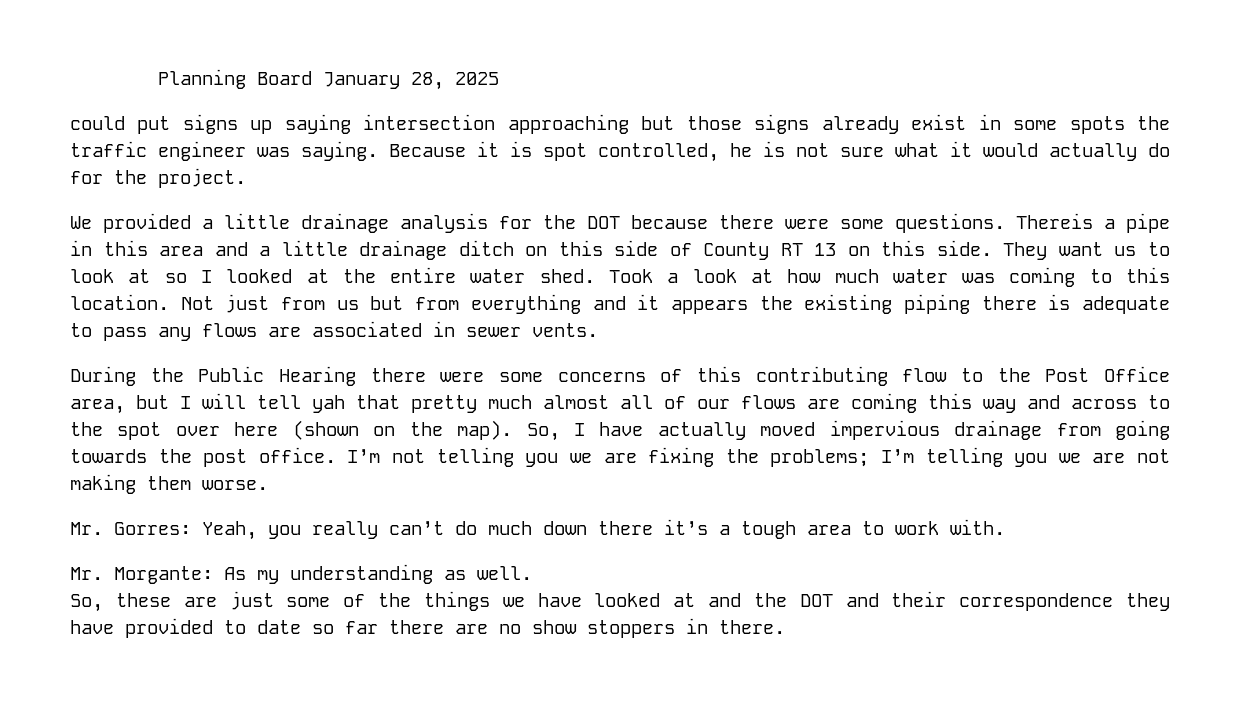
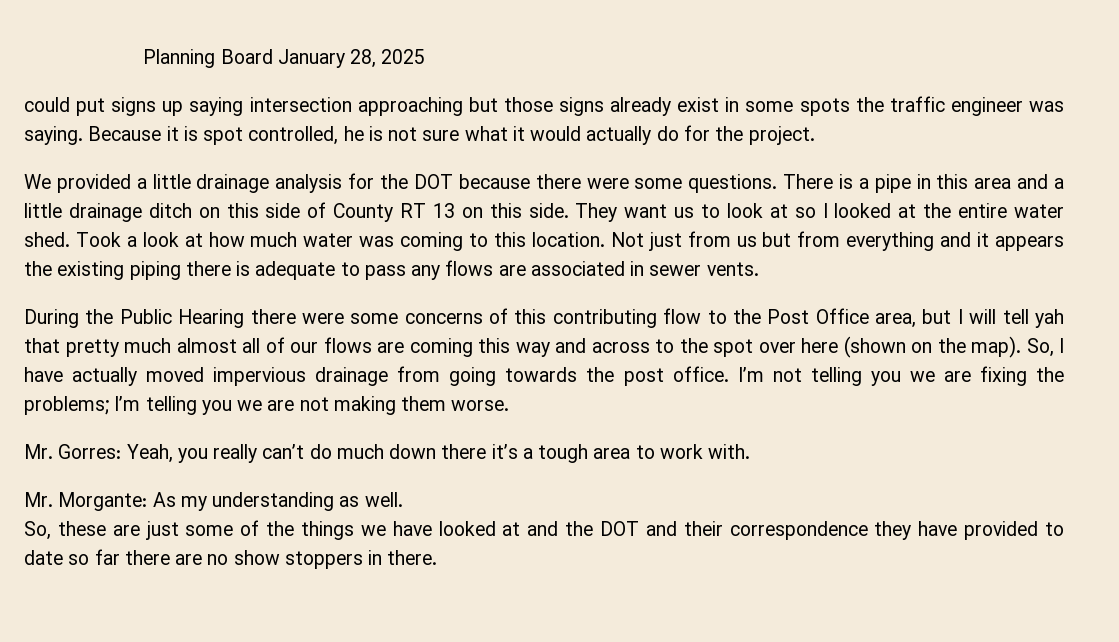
[1016,213,1093,229] Thereis -> [783,174,853,189] There is

